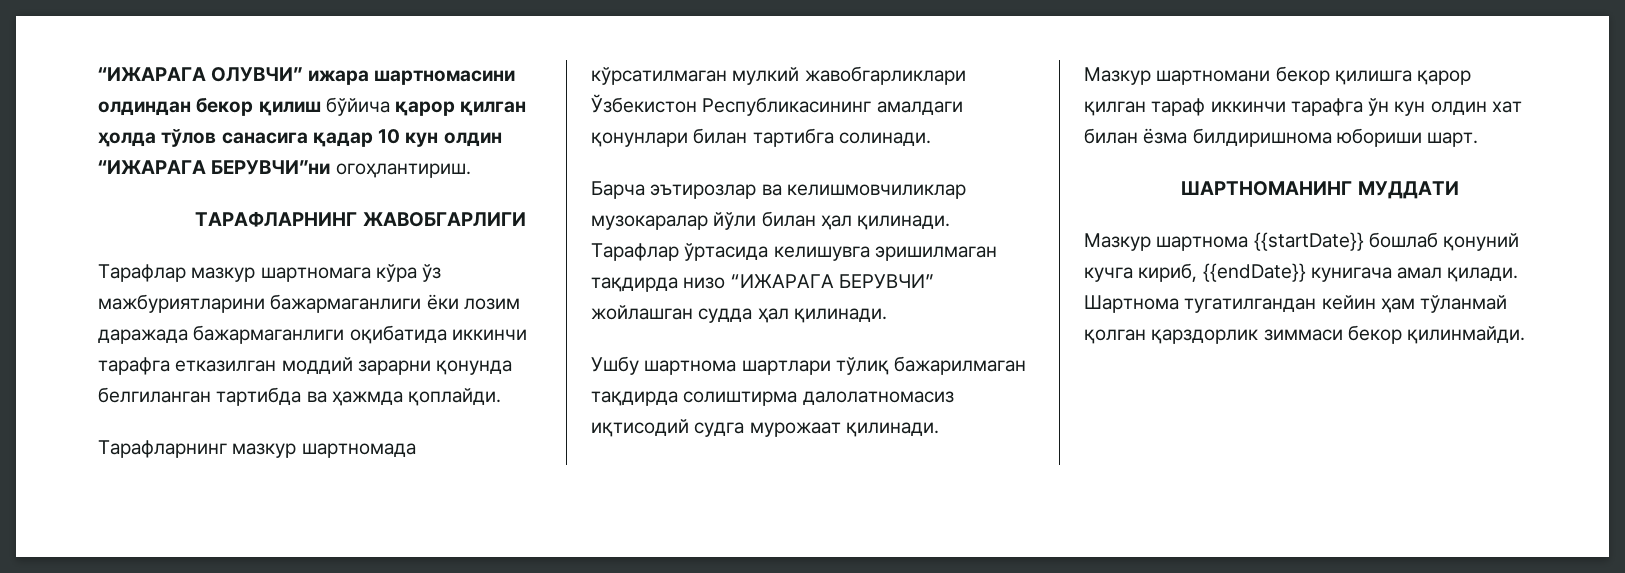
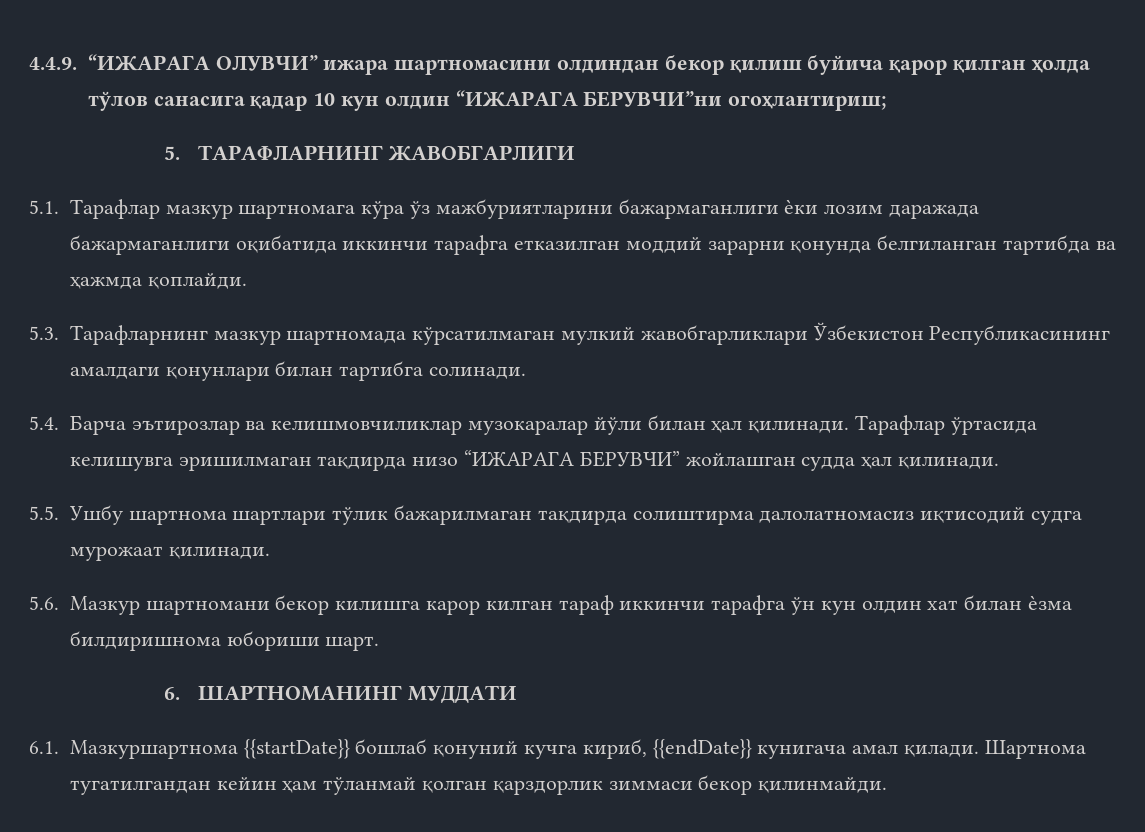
(98, 74) none -> [29,57,77,70] 4.4.9.
[325,97,390,116] бўйича -> [807,55,884,75] буйича
[335,163,471,178] огоҳлантириш. // -> [728,95,888,111] [164,146,181,160] огоҳлантириш; // 5.
(526, 219) none -> [29,200,59,214] 5.1.
[426,294,459,310] ёки -> [784,199,819,214] ѐки
(502, 397) none -> [29,326,59,340] 5.3.
(931, 139) none -> [29,416,59,430] 5.4.
(887, 315) none -> [29,506,59,520] 5.5.
[835,357,889,375] тўлиқ -> [332,507,389,525] тўлик
(939, 429) none -> [29,596,59,610] 5.6.
[1334,70,1472,85] [1084,101,1146,116] қилишга қарор қилган -> [335,600,553,615] килишга карор килган
[1143,128,1188,144] ёзма -> [1028,595,1073,610] ѐзма
(1479, 139) none -> [164,687,181,700] 6.
[1084,233,1249,251] Мазкур шартнома -> [29,740,238,759] 6.1. Мазкуршартнома

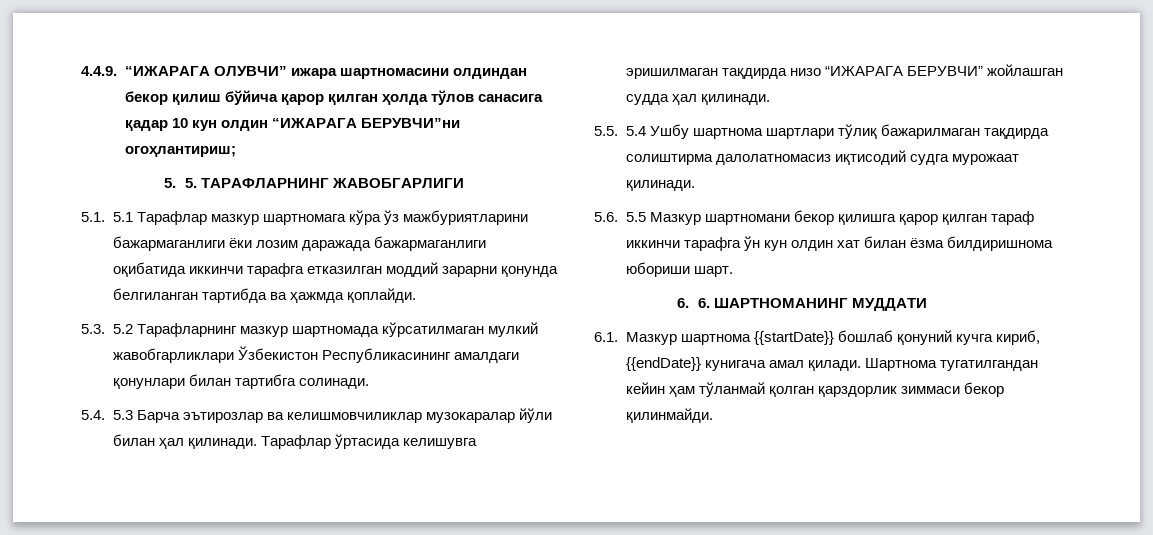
[807,55,884,75] буйича -> [224,90,278,105] бўйича
(181, 153) none -> [184,178,197,188] 5.
(59, 207) none -> [112,212,133,222] 5.1
[784,199,819,214] ѐки -> [228,238,252,248] ёки
(59, 333) none -> [112,324,133,334] 5.2
(59, 423) none -> [112,410,133,420] 5.3
(59, 513) none -> [625,126,646,136] 5.4
[332,507,389,525] тўлик -> [837,124,877,139] тўлиқ
(59, 603) none -> [625,212,646,222] 5.5
[335,600,553,615] килишга карор килган -> [837,214,987,225] қилишга қарор қилган
[1028,595,1073,610] ѐзма -> [909,238,944,248] ёзма
(181, 693) none -> [697,298,710,308] 6.
[69,740,238,759] Мазкуршартнома -> [625,332,751,345] Мазкур шартнома

